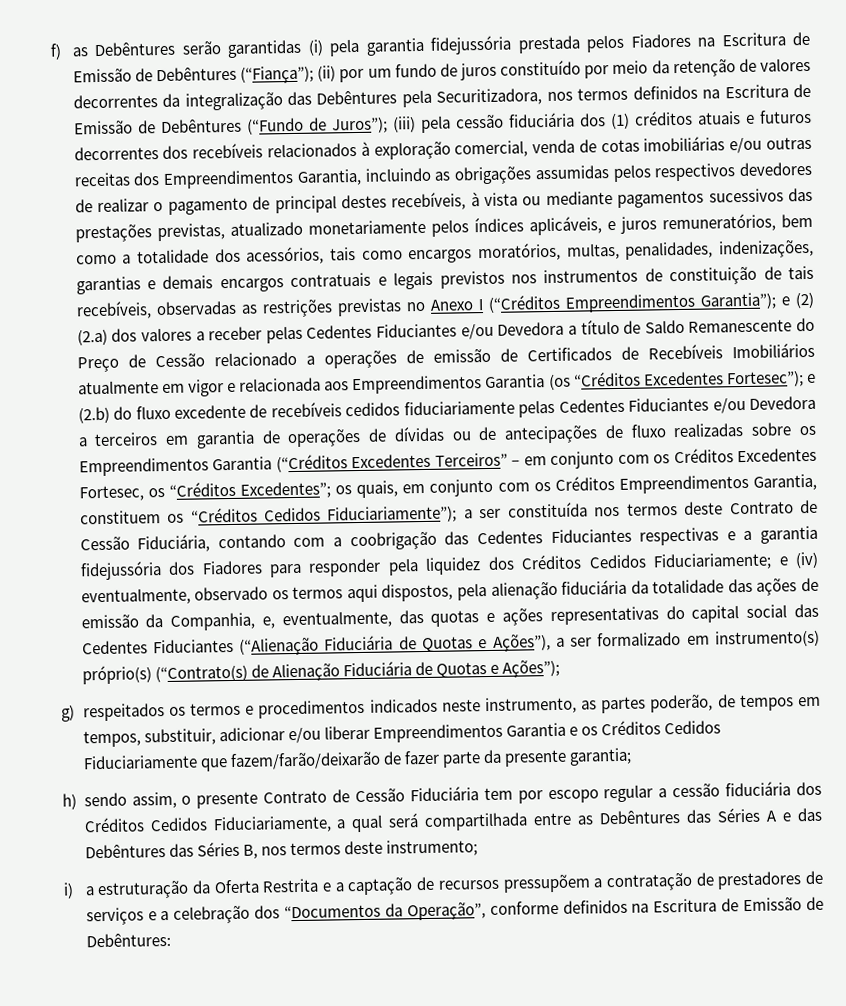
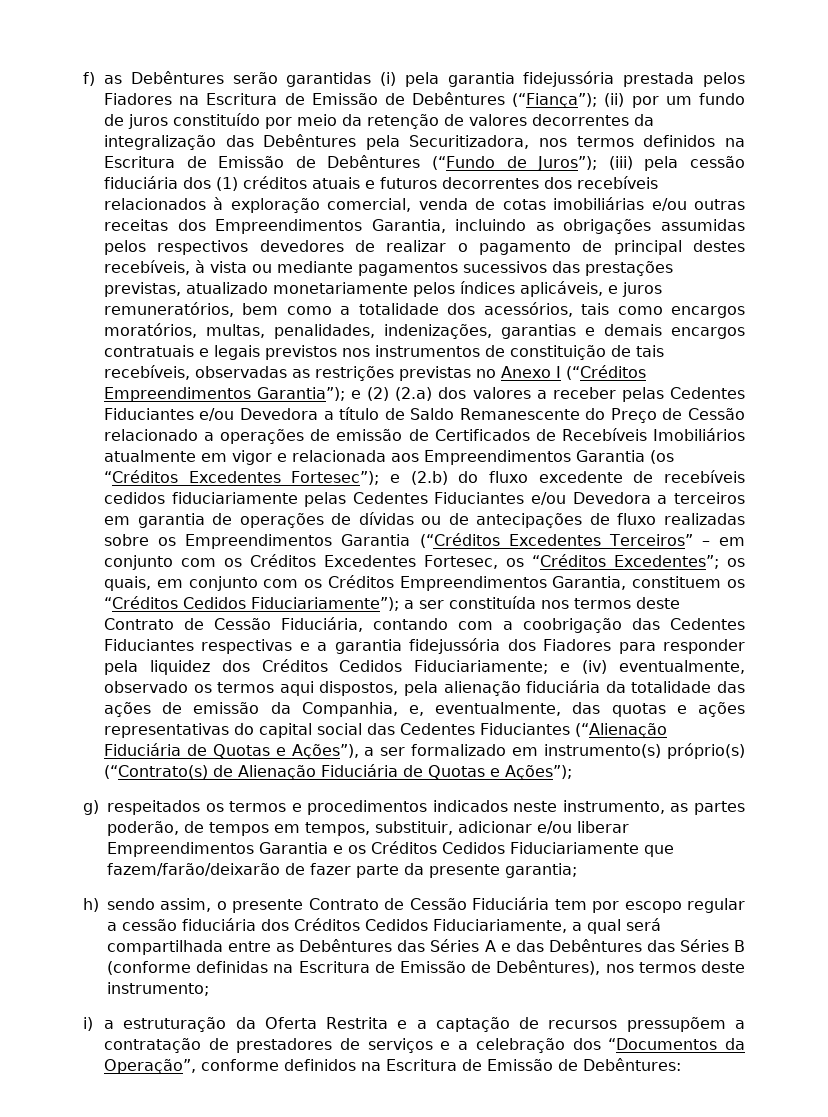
[242,844,258,859] B, -> [734,940,745,952] [107,960,601,975] B (conforme definidas na Escritura de Emissão de Debêntures),

